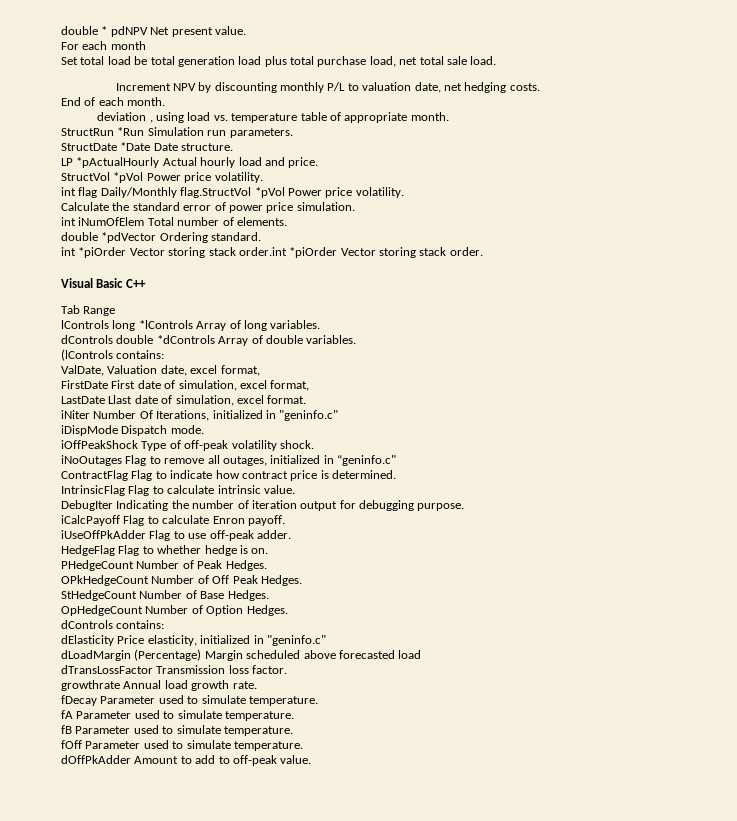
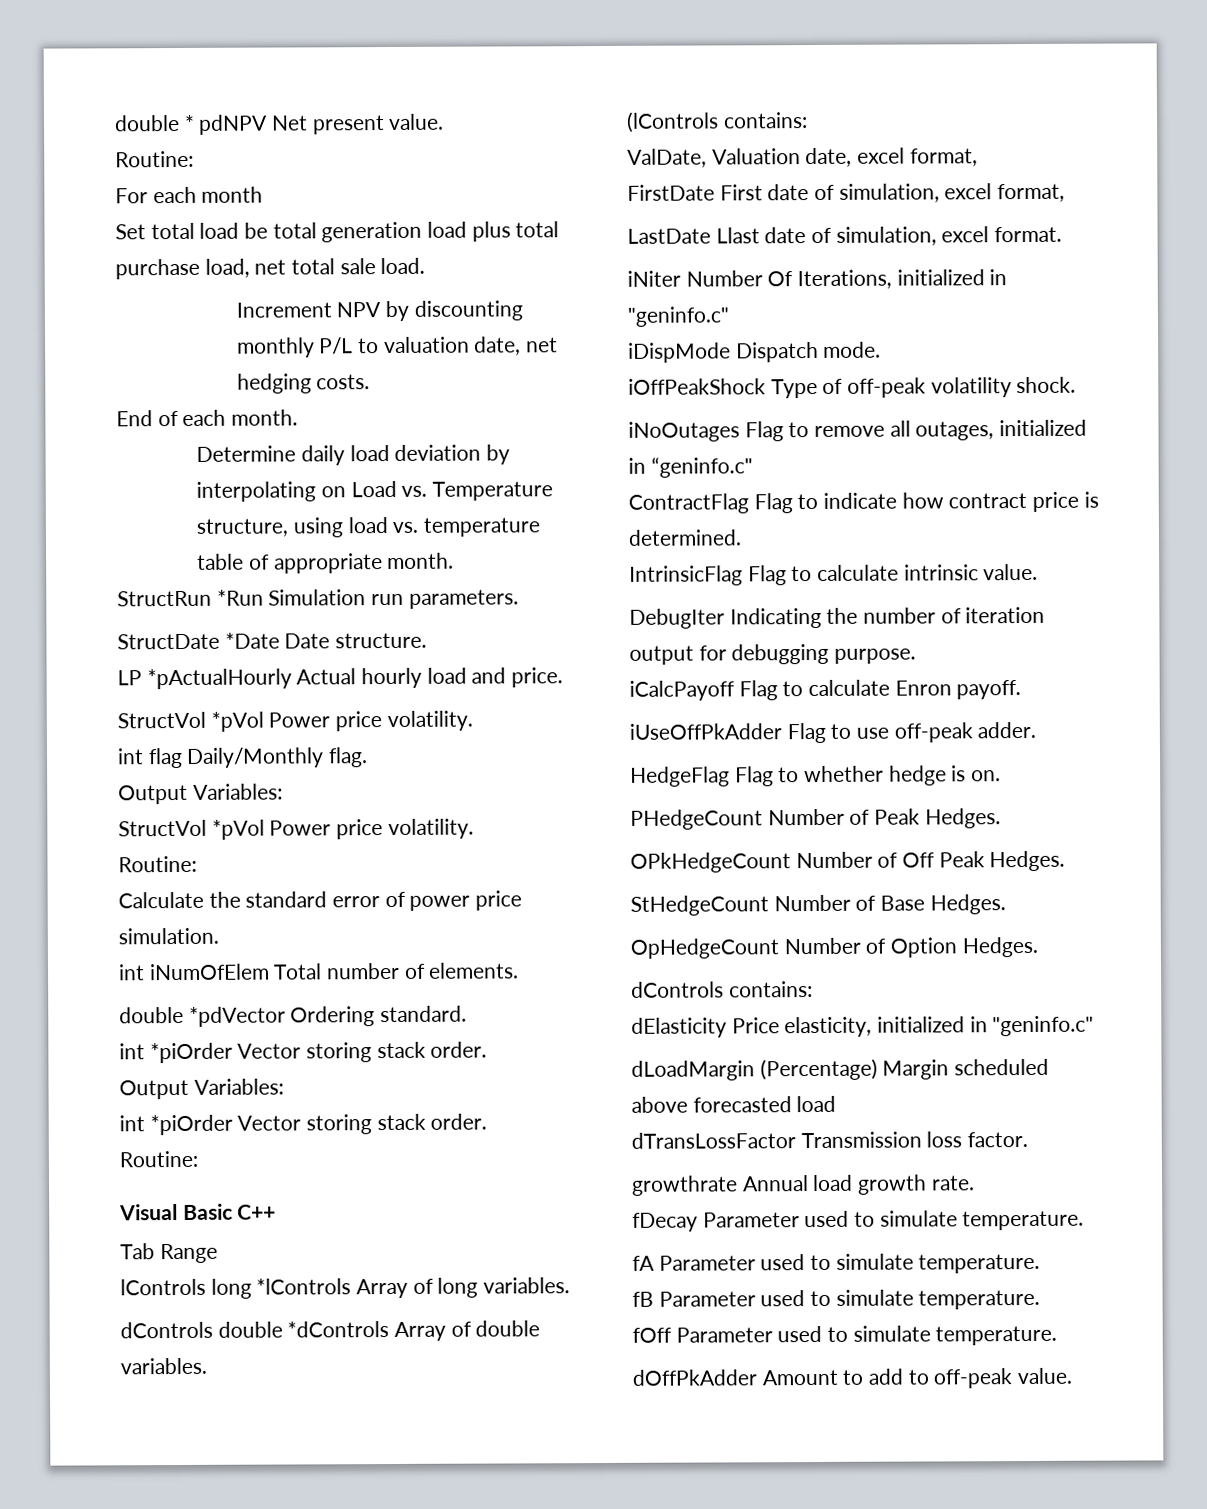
(246, 30) none -> [115,150,194,168] // Routine:
[97,112,153,123] deviation , -> [196,444,511,466] [196,480,554,502] [196,518,289,537] Determine daily load deviation by interpolating on Load vs. Temperature structure,
[180,187,404,198] flag.StructVol *pVol Power price volatility. -> [328,747,369,768] [118,783,283,805] [118,818,474,840] [118,855,197,873] flag. // Output Variables: // StructVol *pVol Power price volatility. // Routine:
[238,247,483,258] order.int *piOrder Vector storing stack order. -> [430,1041,488,1058] [119,1078,284,1100] [119,1113,488,1136] [119,1150,198,1168] order. // Output Variables: // int *piOrder Vector storing stack order. // Routine:

